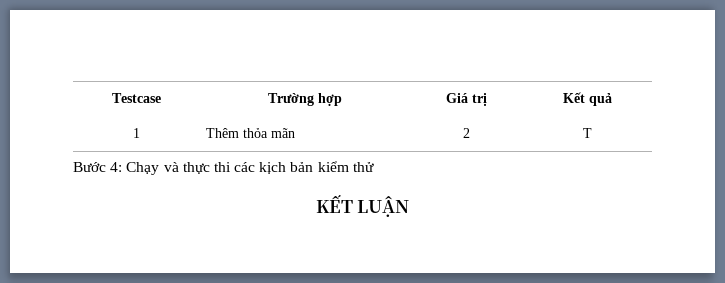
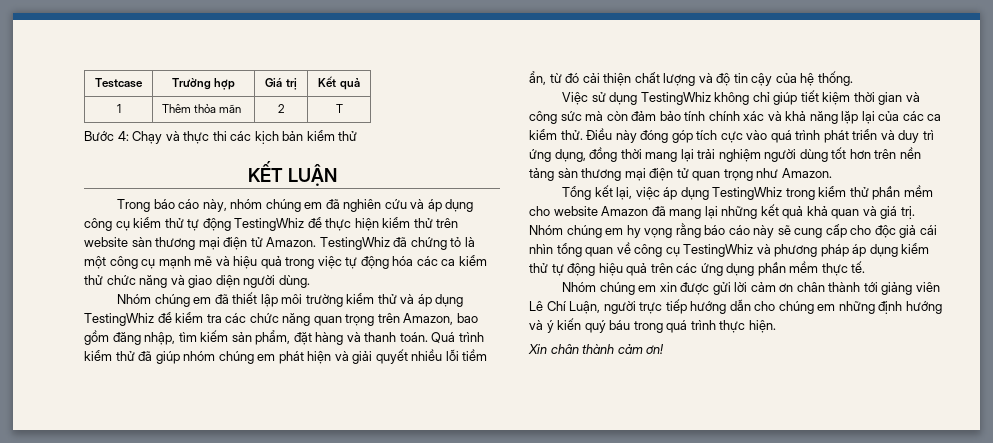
(410, 206) none -> [117,199,474,212] [84,217,459,231] [84,237,475,250] [84,255,487,269] [84,275,310,288] [117,292,464,307] [84,312,478,326] [84,330,484,345] [84,349,488,364] [529,71,853,86] [562,90,920,105] [529,111,942,124] [529,128,934,143] [529,147,921,162] [529,168,832,181] [562,185,933,200] [529,204,915,219] [529,223,937,238] [529,242,930,257] [529,261,866,276] [562,282,940,295] [529,299,942,314] [529,318,776,333] [528,344,665,354] // Trong báo cáo này, nhóm chúng em đã nghiên cứu và áp dụng công cụ kiểm thử tự động TestingWhiz để thực hiện kiểm thử trên website sàn thương mại điện tử Amazon. TestingWhiz đã chứng tỏ là một công cụ mạnh mẽ và hiệu quả trong việc tự động hóa các ca kiểm thử chức năng và giao diện người dùng. // Nhóm chúng em đã thiết lập môi trường kiểm thử và áp dụng TestingWhiz để kiểm tra các chức năng quan trọng trên Amazon, bao gồm đăng nhập, tìm kiếm sản phẩm, đặt hàng và thanh toán. Quá trình kiểm thử đã giúp nhóm chúng em phát hiện và giải quyết nhiều lỗi tiềm ẩn, từ đó cải thiện chất lượng và độ tin cậy của hệ thống. // Việc sử dụng TestingWhiz không chỉ giúp tiết kiệm thời gian và công sức mà còn đảm bảo tính chính xác và khả năng lặp lại của các ca kiểm thử. Điều này đóng góp tích cực vào quá trình phát triển và duy trì ứng dụng, đồng thời mang lại trải nghiệm người dùng tốt hơn trên nền tảng sàn thương mại điện tử quan trọng như Amazon. // Tổng kết lại, việc áp dụng TestingWhiz trong kiểm thử phần mềm cho website Amazon đã mang lại những kết quả khả quan và giá trị. Nhóm chúng em hy vọng rằng báo cáo này sẽ cung cấp cho độc giả cái nhìn tổng quan về công cụ TestingWhiz và phương pháp áp dụng kiểm thử tự động hiệu quả trên các ứng dụng phần mềm thực tế. // Nhóm chúng em xin được gửi lời cảm ơn chân thành tới giảng viên Lê Chí Luận, người trực tiếp hướng dẫn cho chúng em những định hướng và ý kiến quý báu trong quá trình thực hiện. // Xin chân thành cảm ơn!

